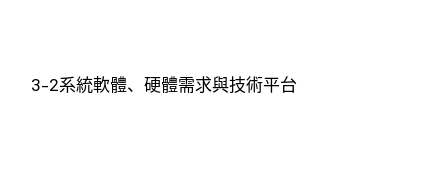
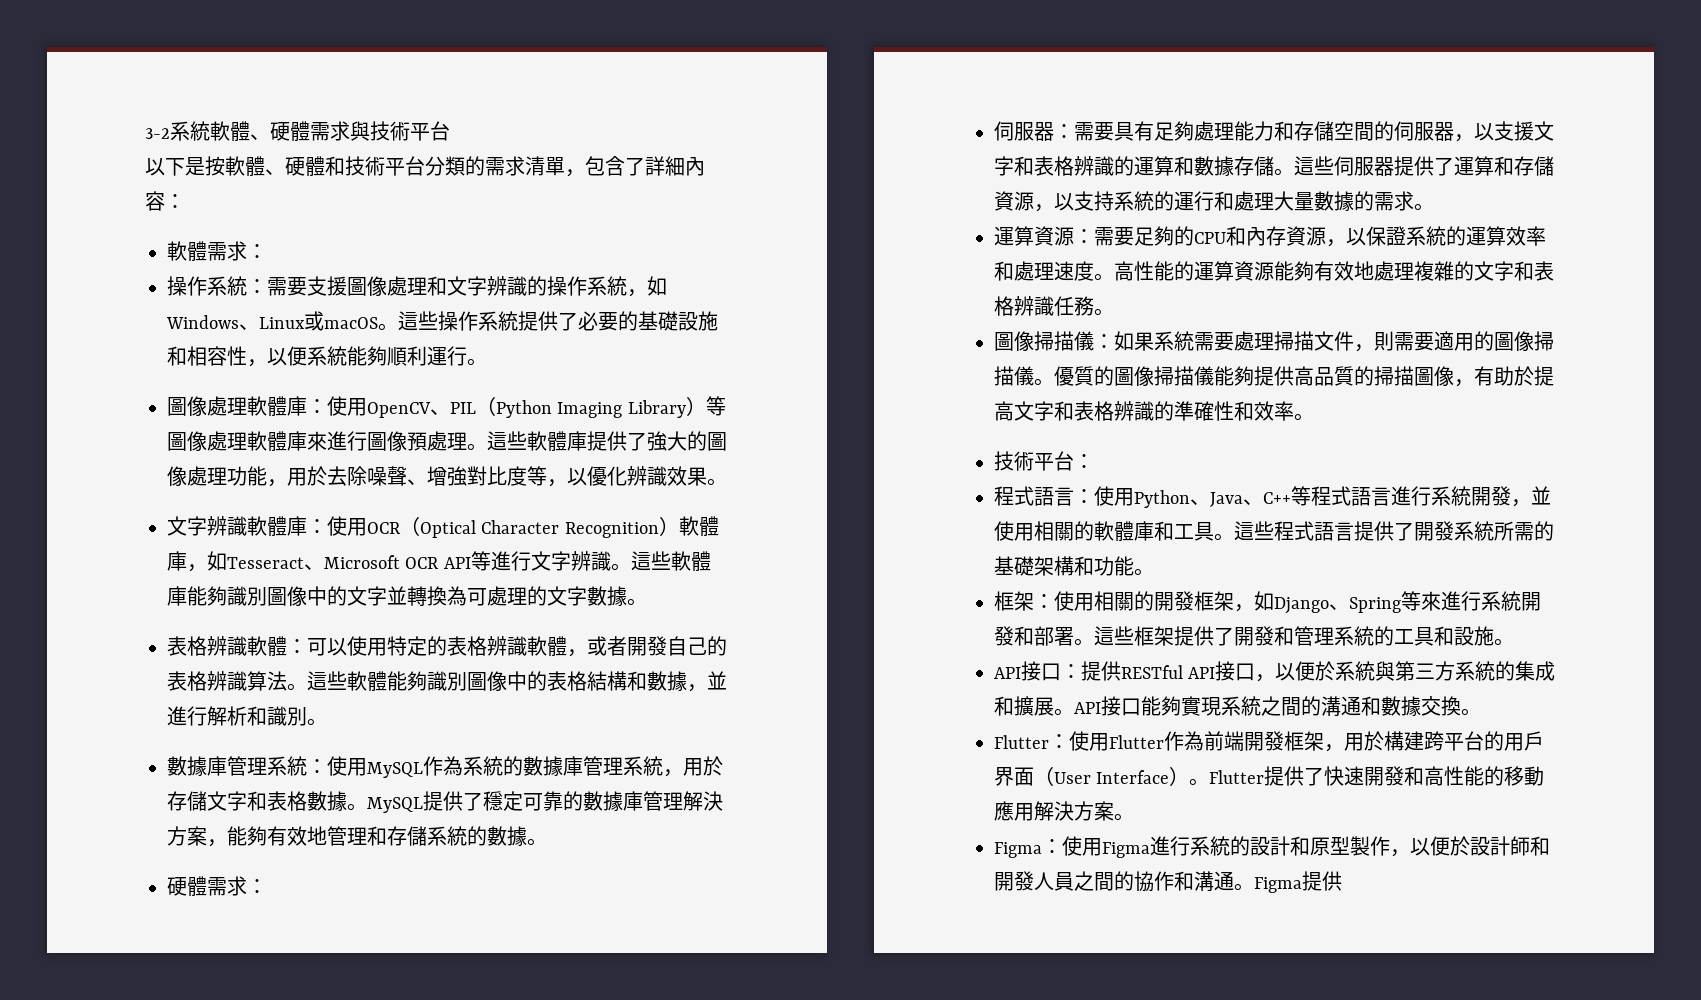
(297, 84) none -> [145,156,705,177] [145,191,185,211] [167,241,267,261] [167,276,667,297] [166,311,718,331] [167,346,487,367] [167,396,726,418] [167,431,727,451] [167,466,727,487] [167,516,719,538] [167,551,711,572] [167,586,647,606] [167,636,727,657] [167,671,727,692] [167,706,327,726] [167,756,723,778] [167,791,723,813] [167,826,547,847] [167,876,267,896] [994,121,1554,142] [994,156,1554,176] [994,191,1434,212] [994,226,1546,247] [994,261,1554,281] [994,296,1114,316] [994,331,1554,352] [994,366,1554,387] [994,401,1314,421] [994,451,1094,471] [994,486,1551,508] [994,521,1554,541] [994,556,1154,576] [994,591,1541,614] [994,626,1514,646] [994,661,1556,682] [994,696,1481,717] [994,731,1544,752] [994,766,1545,786] [994,801,1134,821] [994,836,1550,858] [994,871,1342,893] // 以下是按軟體、硬體和技術平台分類的需求清單，包含了詳細內容： // 軟體需求： // 操作系統：需要支援圖像處理和文字辨識的操作系統，如Windows、Linux或macOS。這些操作系統提供了必要的基礎設施和相容性，以便系統能夠順利運行。 // 圖像處理軟體庫：使用OpenCV、PIL（Python Imaging Library）等圖像處理軟體庫來進行圖像預處理。這些軟體庫提供了強大的圖像處理功能，用於去除噪聲、增強對比度等，以優化辨識效果。 // 文字辨識軟體庫：使用OCR（Optical Character Recognition）軟體庫，如Tesseract、Microsoft OCR API等進行文字辨識。這些軟體庫能夠識別圖像中的文字並轉換為可處理的文字數據。 // 表格辨識軟體：可以使用特定的表格辨識軟體，或者開發自己的表格辨識算法。這些軟體能夠識別圖像中的表格結構和數據，並進行解析和識別。 // 數據庫管理系統：使用MySQL作為系統的數據庫管理系統，用於存儲文字和表格數據。MySQL提供了穩定可靠的數據庫管理解決方案，能夠有效地管理和存儲系統的數據。 // 硬體需求： // 伺服器：需要具有足夠處理能力和存儲空間的伺服器，以支援文字和表格辨識的運算和數據存儲。這些伺服器提供了運算和存儲資源，以支持系統的運行和處理大量數據的需求。 // 運算資源：需要足夠的CPU和內存資源，以保證系統的運算效率和處理速度。高性能的運算資源能夠有效地處理複雜的文字和表格辨識任務。 // 圖像掃描儀：如果系統需要處理掃描文件，則需要適用的圖像掃描儀。優質的圖像掃描儀能夠提供高品質的掃描圖像，有助於提高文字和表格辨識的準確性和效率。 // 技術平台： // 程式語言：使用Python、Java、C++等程式語言進行系統開發，並使用相關的軟體庫和工具。這些程式語言提供了開發系統所需的基礎架構和功能。 // 框架：使用相關的開發框架，如Django、Spring等來進行系統開發和部署。這些框架提供了開發和管理系統的工具和設施。 // API接口：提供RESTful API接口，以便於系統與第三方系統的集成和擴展。API接口能夠實現系統之間的溝通和數據交換。 // Flutter：使用Flutter作為前端開發框架，用於構建跨平台的用戶界面（User Interface）。Flutter提供了快速開發和高性能的移動應用解決方案。 // Figma：使用Figma進行系統的設計和原型製作，以便於設計師和開發人員之間的協作和溝通。Figma提供

